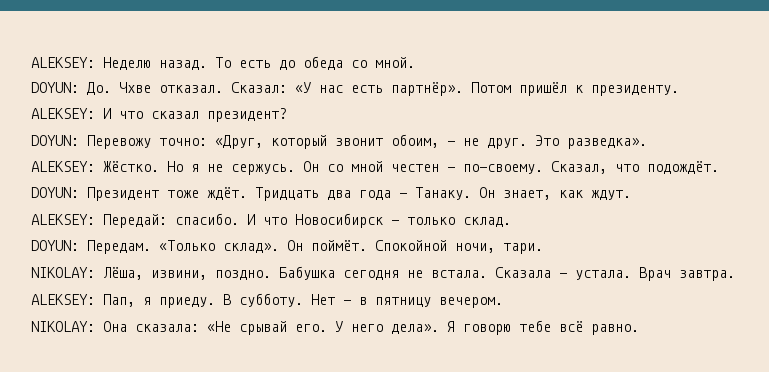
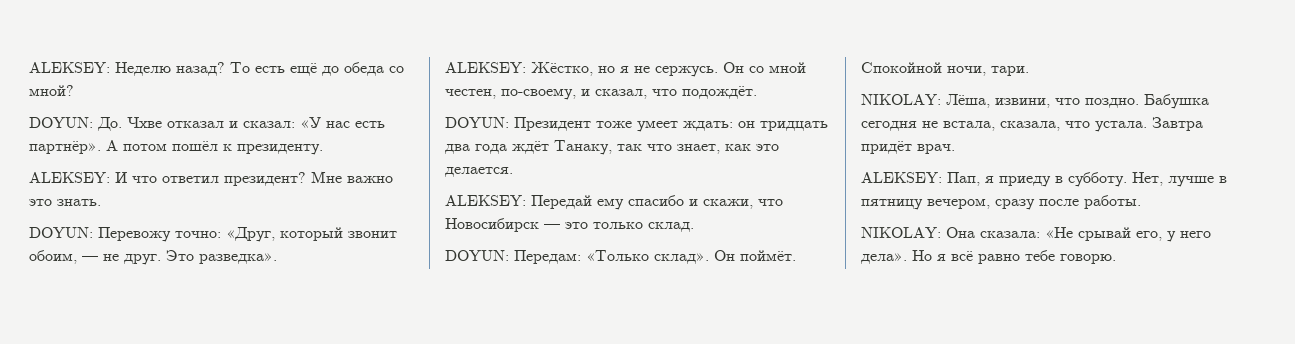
[159,60,207,70] назад. -> [176,62,225,76] назад?
(271, 64) none -> [290,63,317,76] ещё
[375,57,415,68] мной. -> [29,85,74,96] мной?
[159,82,287,93] отказал. Сказал: -> [167,121,295,128] отказал и сказал:
[471,82,567,96] Потом пришёл -> [106,140,218,151] А потом пошёл
[151,111,199,119] сказал -> [162,176,219,183] ответил
(287, 115) none -> [311,171,393,183] [29,199,101,206] Мне важно это знать.
[103,161,183,172] Жёстко. Но -> [531,62,615,76] Жёстко, но
[391,161,607,174] честен — по-своему. Сказал, -> [445,88,647,100] честен, по-своему, и сказал,
[207,187,631,201] [31,213,255,228] ждёт. Тридцать два года — Танаку. Он знает, как ждут. // ALEKSEY: Передай: спасибо. И -> [637,120,828,132] [445,140,779,155] [445,167,513,177] [445,195,753,210] умеет ждать: он тридцать два года ждёт Танаку, так что знает, как это делается. // ALEKSEY: Передай ему спасибо и скажи,
(399, 222) none -> [565,222,588,229] это
[87,240,151,254] Передам. -> [514,250,581,264] Передам:
(207, 275) none -> [1055,98,1080,105] что
[431,267,735,281] [31,293,503,308] встала. Сказала — устала. Врач завтра. // ALEKSEY: Пап, я приеду. В субботу. Нет — в пятницу вечером. -> [943,117,1203,132] [861,141,955,154] [861,172,1227,187] [861,195,1141,210] встала, сказала, что устала. Завтра придёт врач. // ALEKSEY: Пап, я приеду в субботу. Нет, лучше в пятницу вечером, сразу после работы.
[295,320,639,335] его. У него дела». Я говорю тебе всё равно. -> [1136,231,1211,242] [861,250,1116,264] его, у него дела». Но я всё равно тебе говорю.

